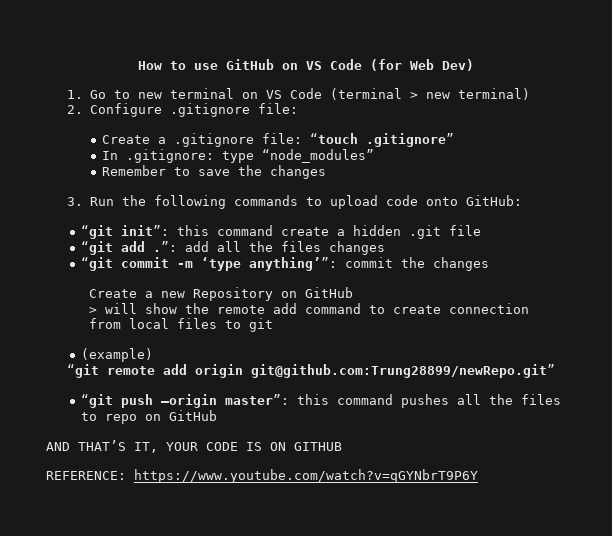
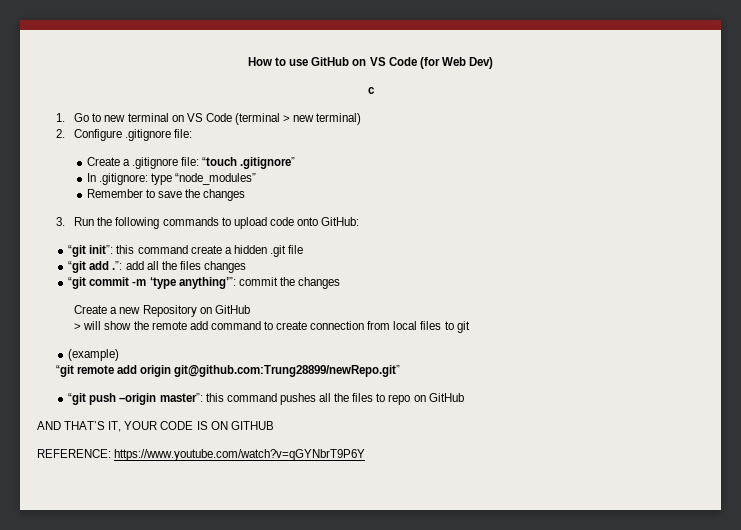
(474, 65) none -> [367,87,375,94] // c

